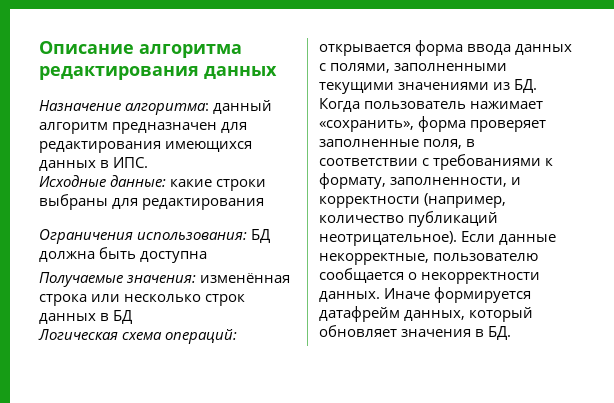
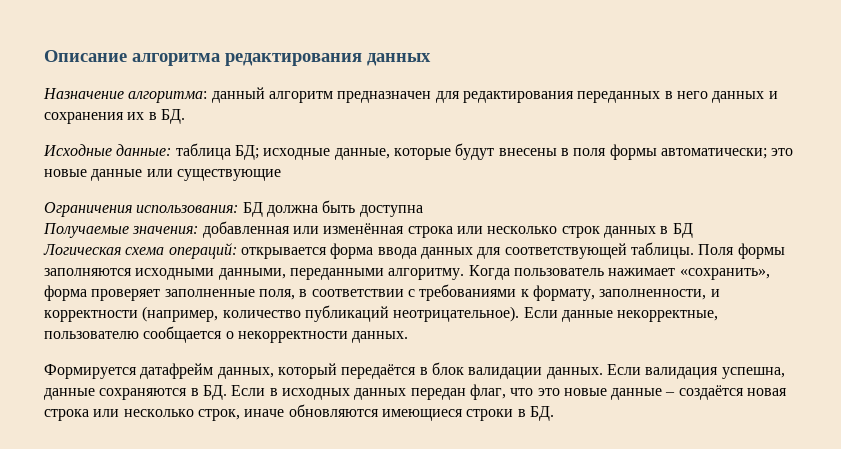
[165,141,253,152] [39,157,149,171] [39,175,267,191] [39,194,265,210] имеющихся данных в ИПС. // Исходные данные: какие строки выбраны для редактирования -> [577,91,778,103] [44,109,185,124] [43,143,794,160] [44,169,281,181] переданных в него данных и сохранения их в БД. // Исходные данные: таблица БД; исходные данные, которые будут внесены в поля формы автоматически; это новые данные или существующие
(197, 279) none -> [202,221,319,238] добавленная или
[319,63,508,73] [319,79,538,94] с полями, заполненными текущими значениями из БД. -> [477,242,785,259] [44,268,465,280] для соответствующей таблицы. Поля формы заполняются исходными данными, переданными алгоритму.
[384,287,532,303] Иначе формируется -> [44,364,137,379] // Формируется
[319,325,472,337] обновляет значения -> [341,362,785,379] [44,384,788,400] [44,404,514,421] передаётся в блок валидации данных. Если валидация успешна, данные сохраняются в БД. Если в исходных данных передан флаг, что это новые данные – создаётся новая строка или несколько строк, иначе обновляются имеющиеся строки

